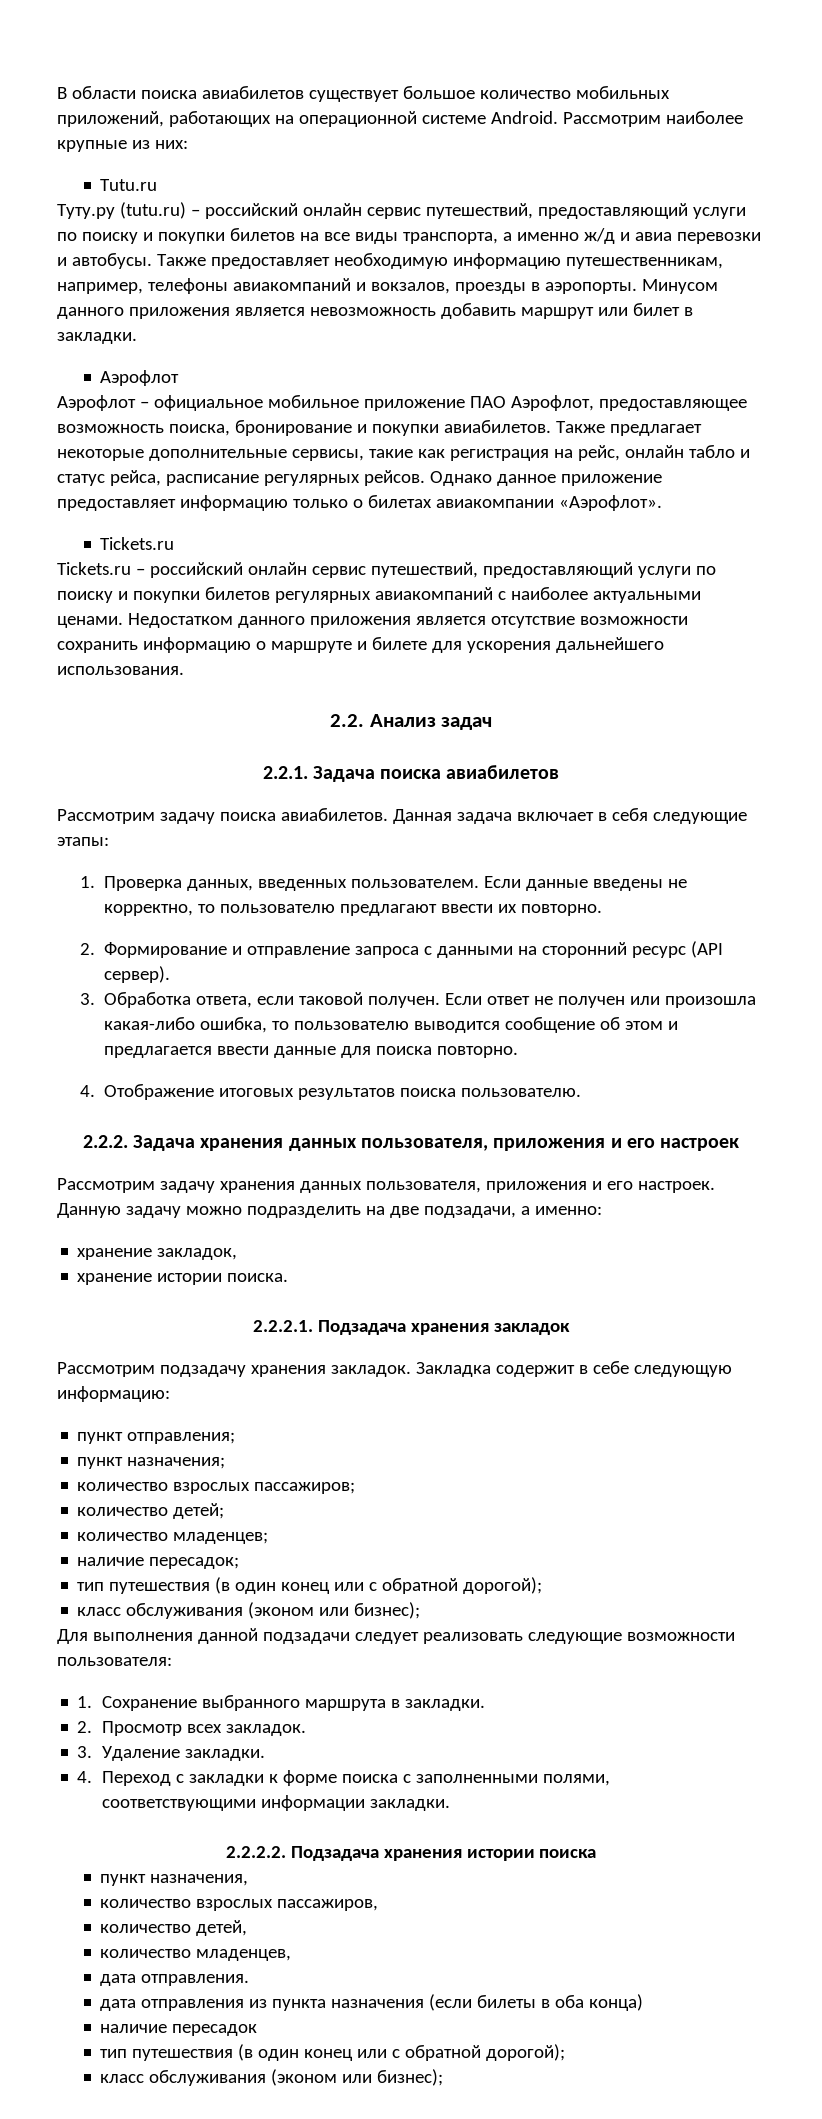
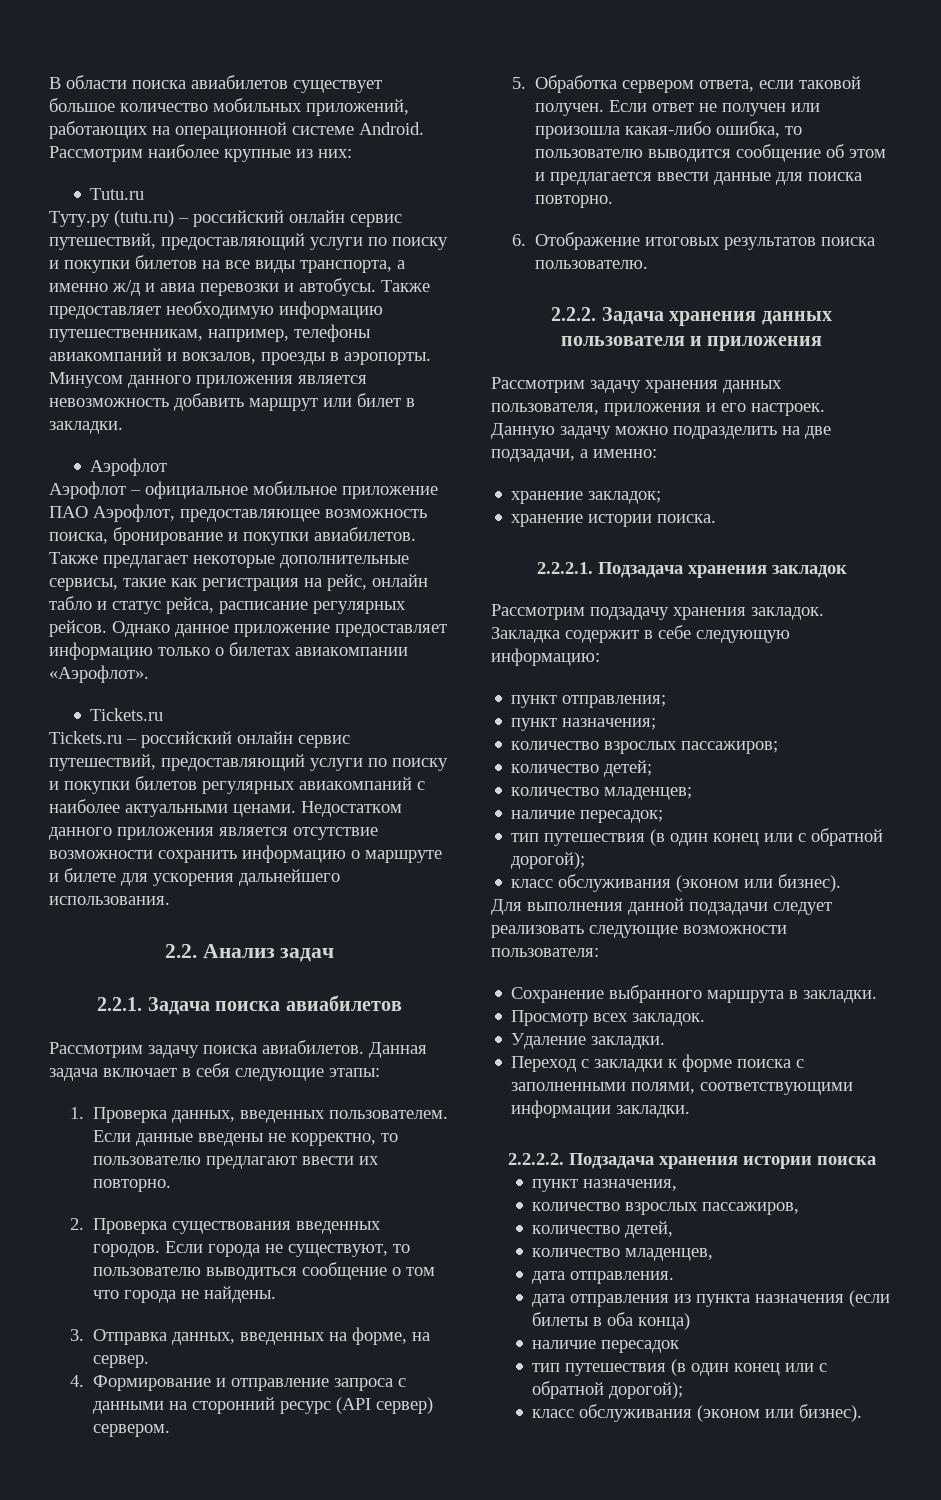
(95, 949) none -> [93,1218,382,1234] [93,1241,411,1257] [93,1262,436,1280] [93,1286,277,1303] [69,1327,431,1345] [93,1355,150,1368] [69,1375,84,1387] Проверка существования введенных городов. Если города не существуют, то пользователю выводиться сообщение о том что города не найдены. // 3. Отправка данных, введенных на форме, на сервер. // 4.
[104,966,171,983] [79,992,192,1008] сервер). // 3. Обработка -> [376,1397,434,1414] [93,1424,171,1437] [511,75,695,93] сервер) сервером. // 5. Обработка сервером
[79,1085,95,1097] 4. -> [511,234,526,246] 6.
[360,1138,740,1151] пользователя, приложения и его настроек -> [560,336,823,351] пользователя и приложения
[157,1248,238,1260] закладок, -> [588,491,662,504] закладок;
[354,1602,421,1619] бизнес); -> [778,874,842,892] бизнес).
[77,1696,93,1708] 1. -> (599, 952) none
[77,1721,93,1733] 2. -> (878, 996) none
[77,1746,93,1758] 3. -> (706, 1019) none
[77,1771,93,1783] 4. -> (666, 1042) none
[377,2069,444,2086] бизнес); -> [799,1404,863,1422] бизнес).

